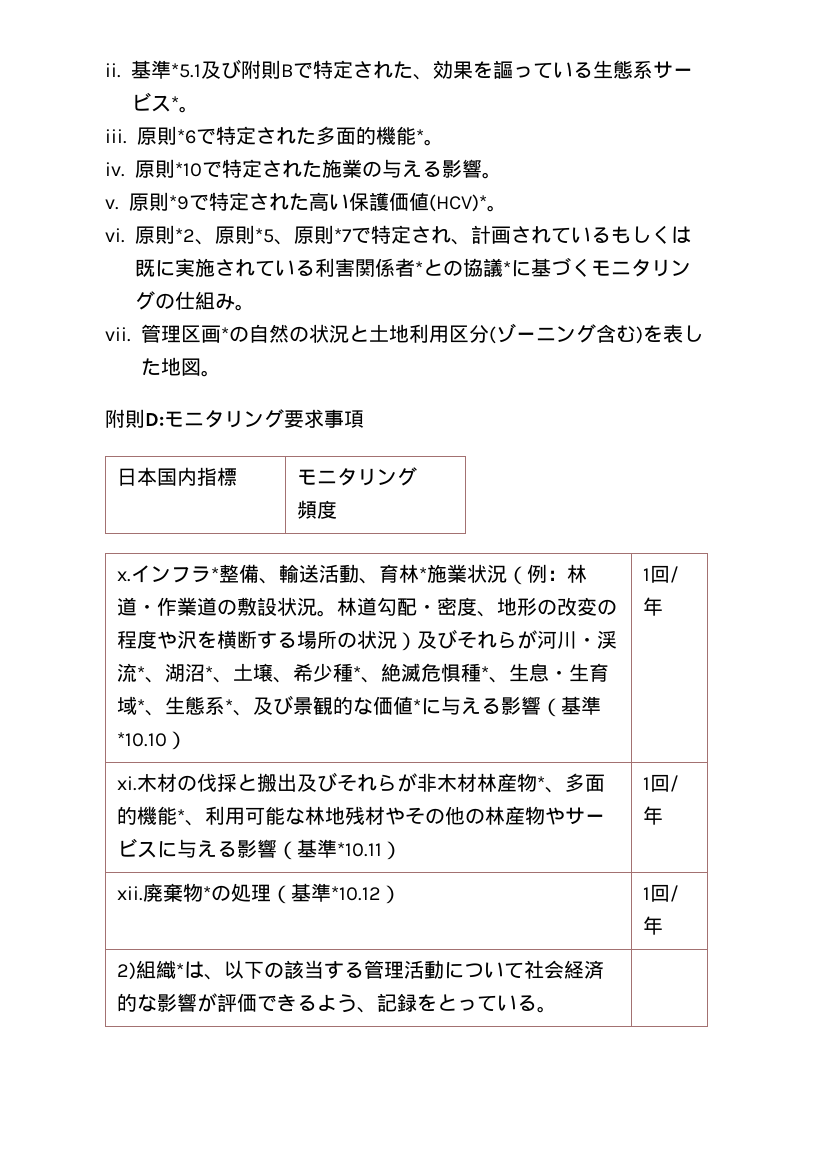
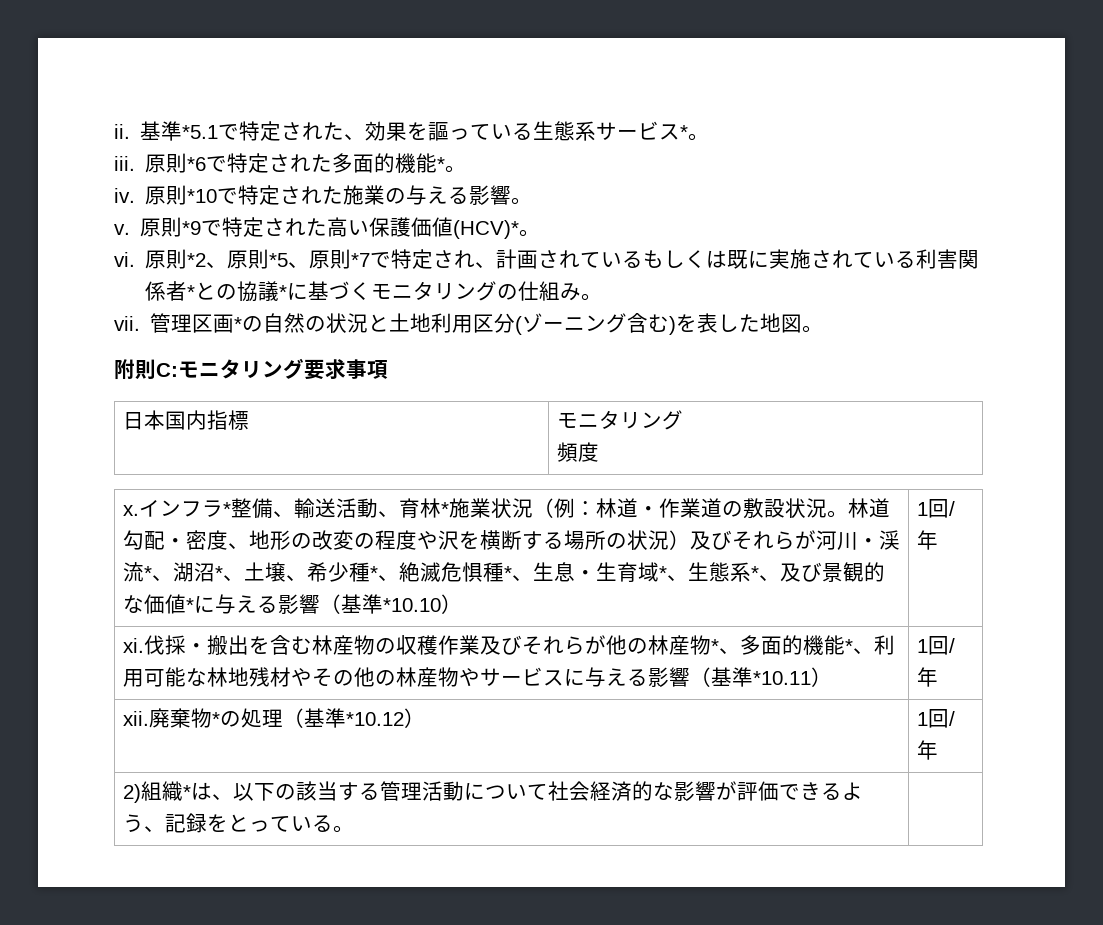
[201,59,293,79] 及び附則B -> (219, 132) none
[145,413,164,426] D: -> [156,363,178,377] C:
[137,772,478,792] 木材の伐採と搬出及びそれらが非木材 -> [143,635,648,655] 伐採・搬出を含む林産物の収穫作業及びそれらが他の

